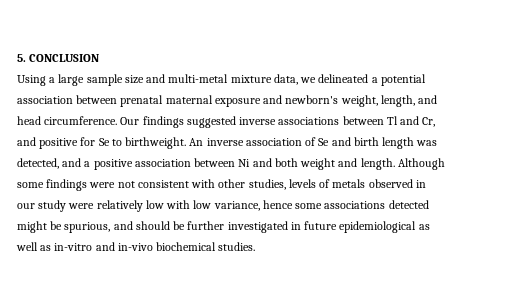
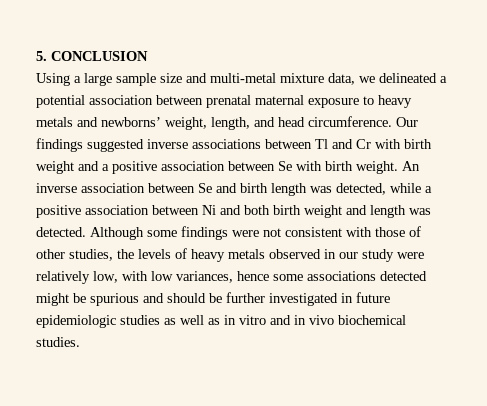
[263,95,339,104] and newborn's -> [363,95,412,108] [36,117,161,127] to heavy metals and newborns’
[422,117,436,127] [17,137,187,149] Cr, and positive for Se to birthweight. -> [356,139,432,149] [36,161,398,174] Cr with birth weight and a positive association between Se with birth weight.
[305,137,317,146] of -> [148,183,195,193] between
[62,158,82,167] and -> [390,183,421,193] while
[300,158,395,170] weight and length. -> [273,205,431,218] [36,227,86,237] birth weight and length was detected.
(216, 183) none -> [375,226,421,237] those of
(286, 184) none -> [117,249,134,259] the
(331, 183) none -> [191,249,225,262] heavy
[145,200,164,209] low -> [93,271,118,283] low,
[213,201,260,211] variance, -> [176,271,233,283] variances,
[64,222,111,233] spurious, -> [90,293,139,306] spurious
[339,221,417,233] epidemiological -> [36,315,160,328] epidemiologic studies
[54,242,153,251] in-vitro and in-vivo -> [224,315,334,325] in vitro and in vivo

